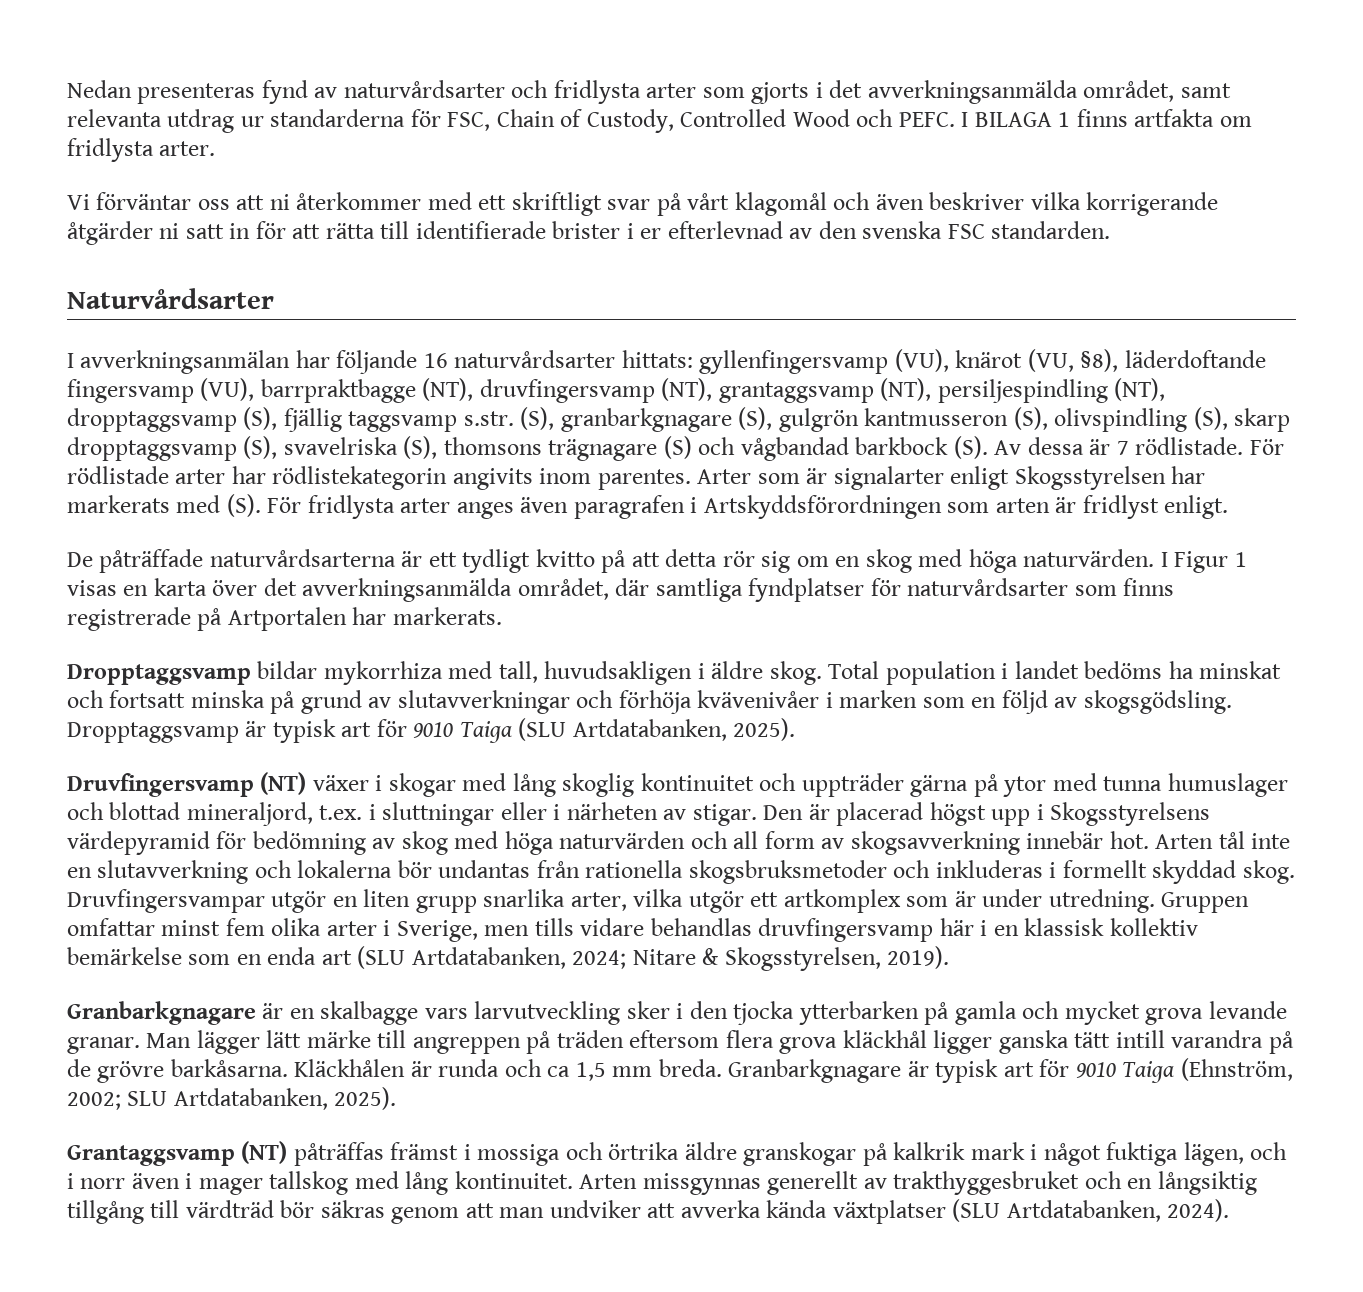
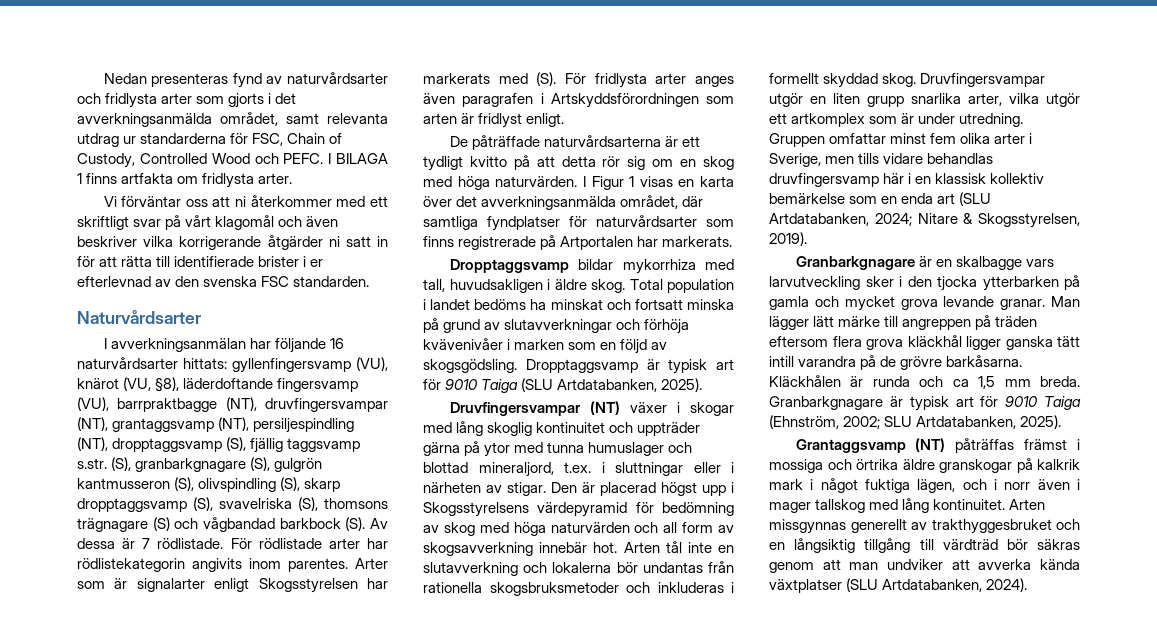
[479,379,655,403] druvfingersvamp -> [265,398,388,412] druvfingersvampar
[67,773,254,797] Druvfingersvamp -> [449,402,581,416] Druvfingersvampar

